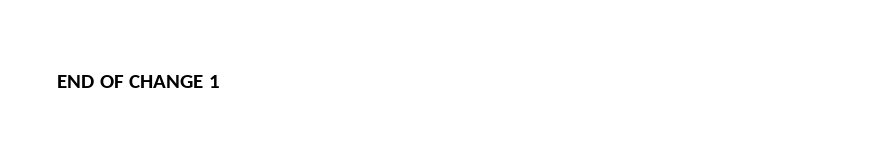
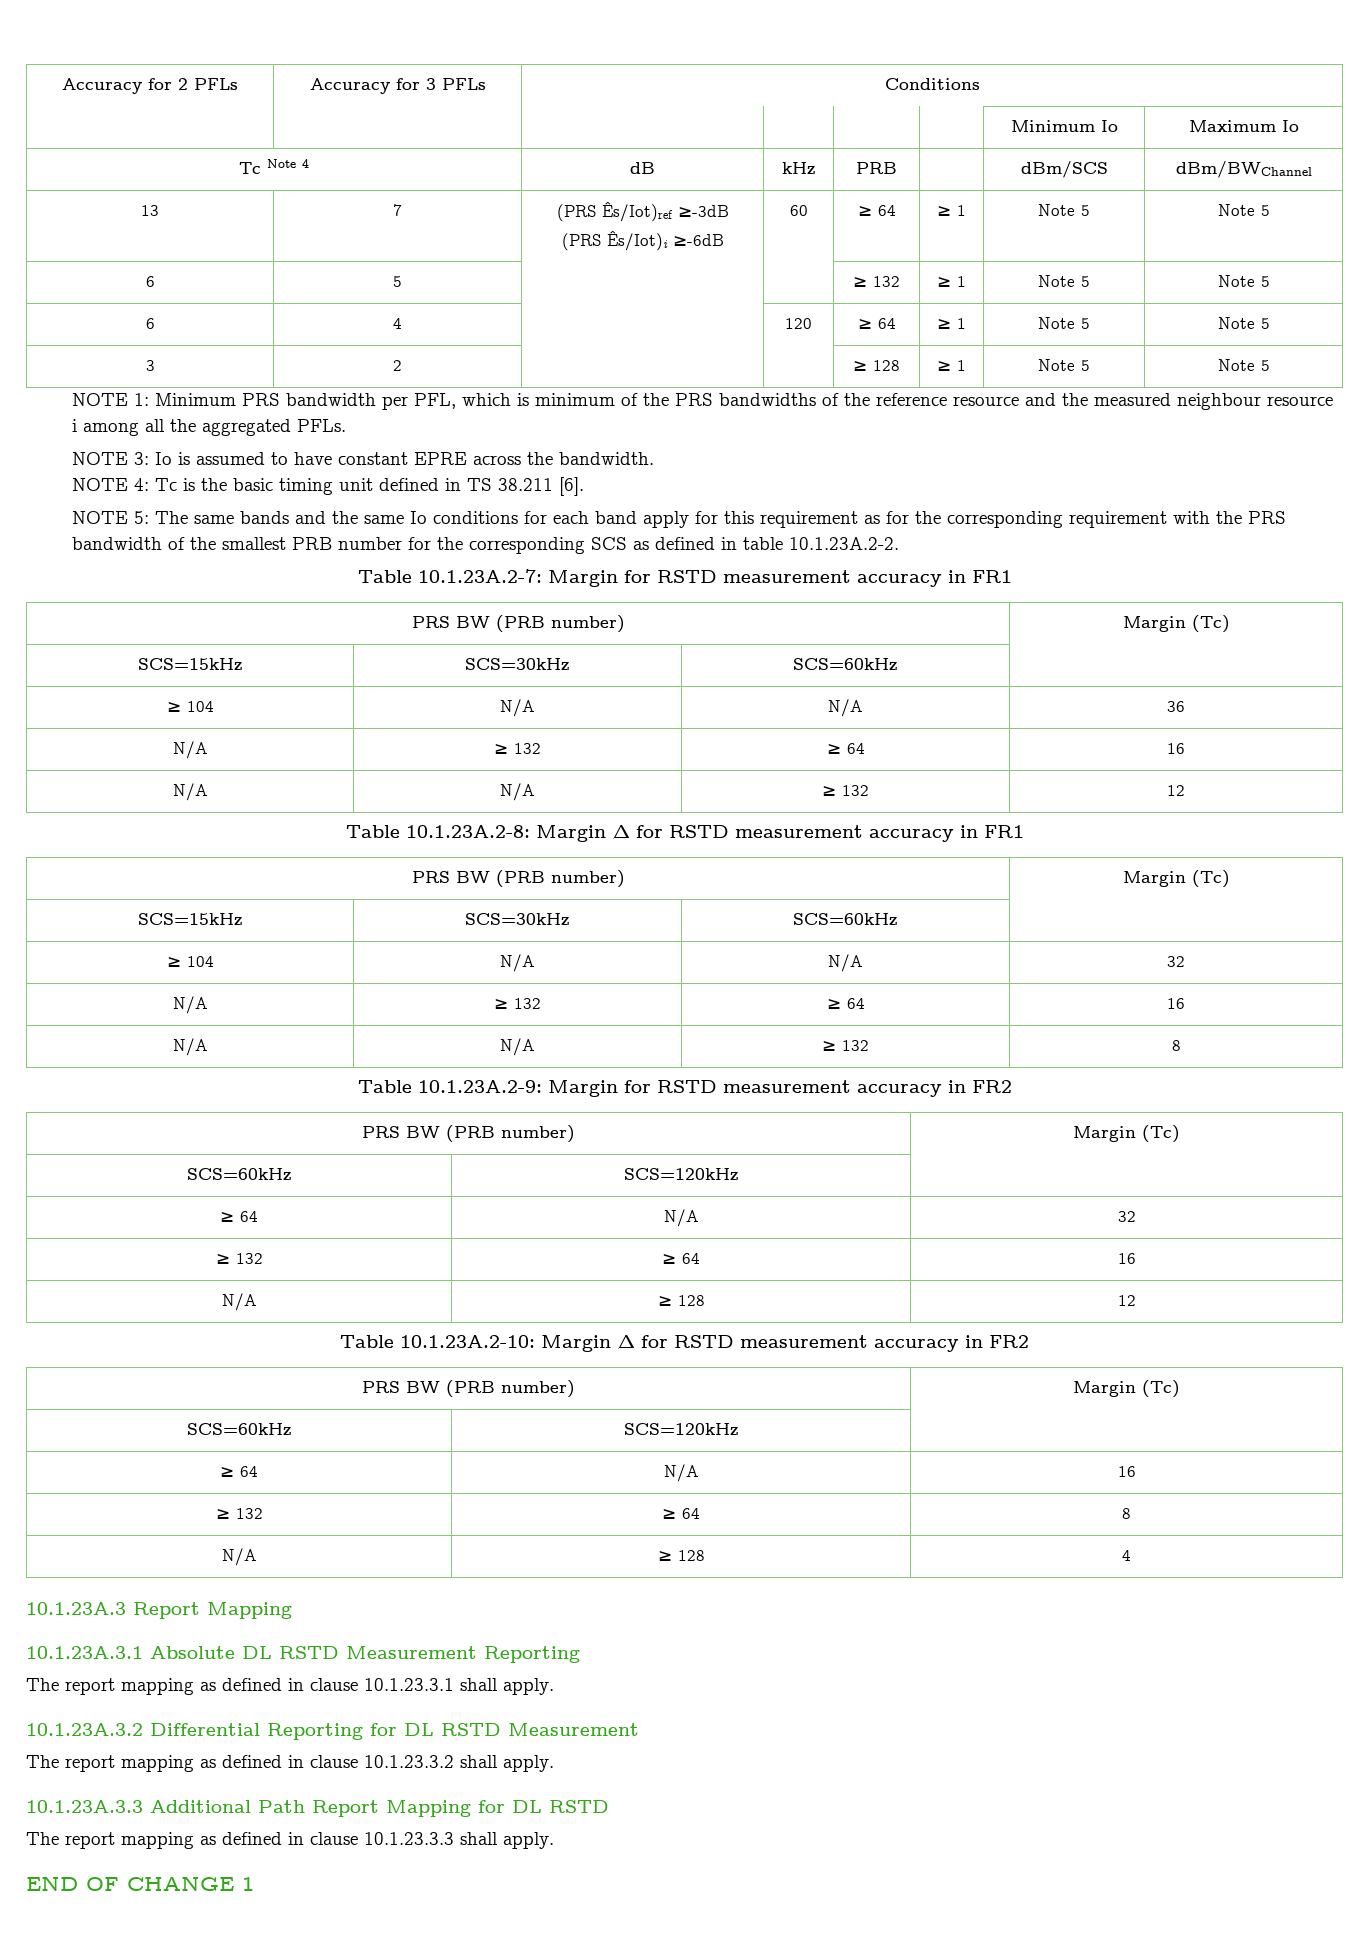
(57, 81) none -> [61,78,238,94] [309,78,486,94] [884,78,980,90] [1010,120,1118,132] [1188,120,1299,132] [239,159,309,174] [630,162,655,174] [781,162,816,175] [856,162,897,174] [1020,161,1108,178] [1175,161,1312,178] [141,205,159,216] [392,204,402,216] [556,201,729,222] [561,230,724,251] [789,205,808,216] [857,205,896,216] [937,205,966,216] [1038,204,1090,216] [1217,204,1270,216] [145,276,155,287] [392,276,402,287] [853,276,900,287] [937,276,966,287] [1038,275,1090,287] [1217,275,1270,287] [145,318,155,329] [392,318,402,329] [785,318,812,329] [857,318,896,329] [937,318,966,329] [1038,317,1090,329] [1217,317,1270,329] [145,360,155,371] [392,360,402,371] [853,360,900,371] [937,360,966,371] [1038,359,1090,371] [1217,359,1270,371] [71,393,1333,410] [71,419,346,436] [71,452,654,465] [71,477,584,496] [71,511,1286,528] [71,537,899,554] [357,569,1012,587] [411,615,625,633] [1122,615,1230,633] [137,658,243,671] [464,658,570,671] [793,658,898,671] [166,701,214,712] [499,699,535,717] [828,699,863,717] [1167,701,1185,712] [172,741,208,759] [493,743,541,754] [826,743,865,754] [1167,743,1185,754] [172,783,208,801] [499,783,535,801] [822,785,869,796] [1167,785,1185,796] [345,825,1024,842] [411,870,625,888] [1122,870,1230,888] [137,913,243,926] [464,913,570,926] [793,913,898,926] [166,956,214,967] [499,954,535,972] [828,954,863,972] [1167,956,1185,967] [172,996,208,1014] [493,998,541,1009] [826,998,865,1009] [1167,998,1185,1009] [172,1038,208,1056] [499,1038,535,1056] [822,1040,869,1051] [1171,1040,1181,1051] [357,1080,1012,1097] [362,1125,575,1143] [1073,1125,1180,1143] [186,1168,292,1181] [623,1168,739,1181] [220,1211,258,1222] [663,1209,699,1227] [1117,1211,1136,1222] [215,1253,263,1264] [662,1253,700,1264] [1117,1253,1136,1264] [221,1293,257,1311] [657,1295,705,1306] [1117,1295,1136,1306] [340,1335,1029,1352] [362,1380,575,1398] [1073,1380,1180,1398] [186,1423,292,1436] [623,1423,739,1436] [220,1466,258,1477] [663,1464,699,1482] [1117,1466,1136,1477] [215,1508,263,1519] [662,1508,700,1519] [1122,1508,1131,1519] [221,1548,257,1566] [657,1550,705,1561] [1122,1550,1131,1561] [26,1602,292,1619] [26,1646,580,1663] [26,1678,554,1695] [26,1723,639,1740] [26,1755,554,1772] [26,1800,609,1817] [26,1832,554,1849] Accuracy for 2 PFLs | Accuracy for 3 PFLs | Conditions // | | | | | | Minimum Io | Maximum Io // Tc Note 4 | dB | kHz | PRB | | dBm/SCS | dBm/BWChannel // 13 | 7 | (PRS Ês/Iot)ref ≥-3dB // (PRS Ês/Iot)i ≥-6dB | 60 | ≥ 64 | ≥ 1 | Note 5 | Note 5 // 6 | 5 | | | ≥ 132 | ≥ 1 | Note 5 | Note 5 // 6 | 4 | | 120 | ≥ 64 | ≥ 1 | Note 5 | Note 5 // 3 | 2 | | | ≥ 128 | ≥ 1 | Note 5 | Note 5 // NOTE 1: Minimum PRS bandwidth per PFL, which is minimum of the PRS bandwidths of the reference resource and the measured neighbour resource i among all the aggregated PFLs. // NOTE 3: Io is assumed to have constant EPRE across the bandwidth. // NOTE 4: Tc is the basic timing unit defined in TS 38.211 [6]. // NOTE 5: The same bands and the same Io conditions for each band apply for this requirement as for the corresponding requirement with the PRS bandwidth of the smallest PRB number for the corresponding SCS as defined in table 10.1.23A.2-2. // Table 10.1.23A.2-7: Margin for RSTD measurement accuracy in FR1 // PRS BW (PRB number) | Margin (Tc) // SCS=15kHz | SCS=30kHz | SCS=60kHz | // ≥ 104 | N/A | N/A | 36 // N/A | ≥ 132 | ≥ 64 | 16 // N/A | N/A | ≥ 132 | 12 // Table 10.1.23A.2-8: Margin Δ for RSTD measurement accuracy in FR1 // PRS BW (PRB number) | Margin (Tc) // SCS=15kHz | SCS=30kHz | SCS=60kHz | // ≥ 104 | N/A | N/A | 32 // N/A | ≥ 132 | ≥ 64 | 16 // N/A | N/A | ≥ 132 | 8 // Table 10.1.23A.2-9: Margin for RSTD measurement accuracy in FR2 // PRS BW (PRB number) | Margin (Tc) // SCS=60kHz | SCS=120kHz | // ≥ 64 | N/A | 32 // ≥ 132 | ≥ 64 | 16 // N/A | ≥ 128 | 12 // Table 10.1.23A.2-10: Margin Δ for RSTD measurement accuracy in FR2 // PRS BW (PRB number) | Margin (Tc) // SCS=60kHz | SCS=120kHz | // ≥ 64 | N/A | 16 // ≥ 132 | ≥ 64 | 8 // N/A | ≥ 128 | 4 // 10.1.23A.3 Report Mapping // 10.1.23A.3.1 Absolute DL RSTD Measurement Reporting // The report mapping as defined in clause 10.1.23.3.1 shall apply. // 10.1.23A.3.2 Differential Reporting for DL RSTD Measurement // The report mapping as defined in clause 10.1.23.3.2 shall apply. // 10.1.23A.3.3 Additional Path Report Mapping for DL RSTD // The report mapping as defined in clause 10.1.23.3.3 shall apply. //

